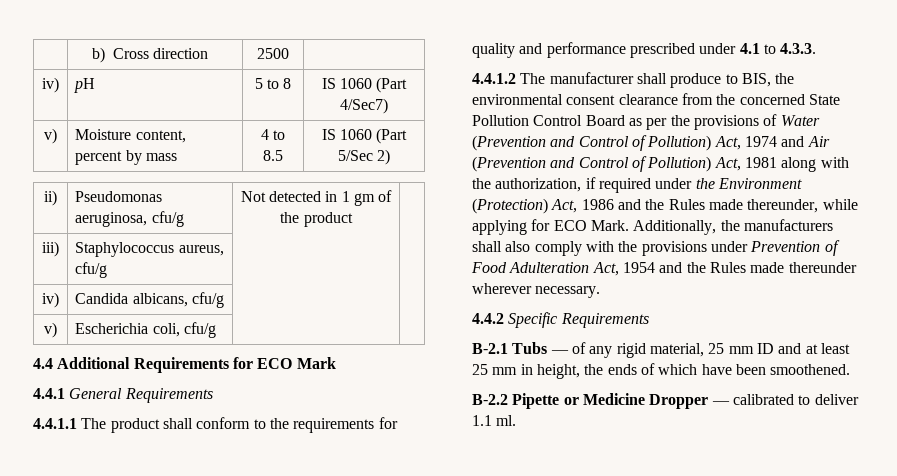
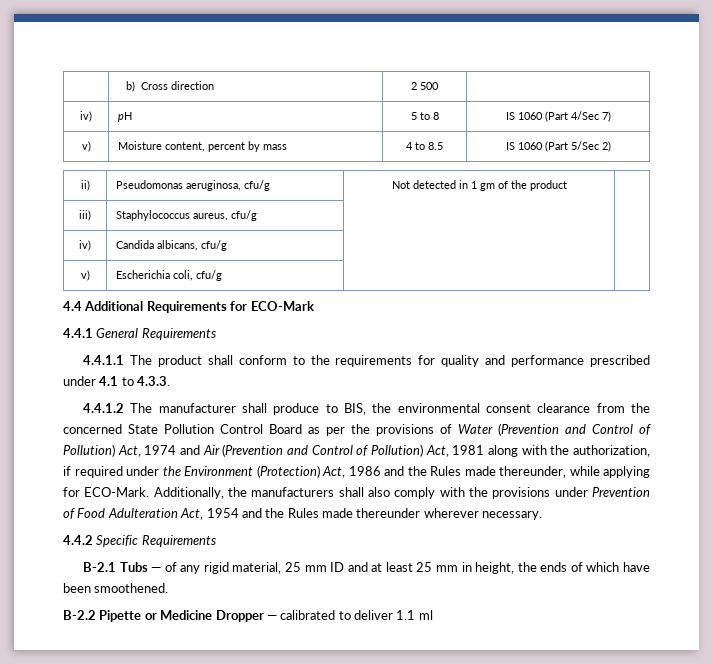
[257,48,289,59] 2500 -> [411,82,439,90] 2 500
[340,98,388,114] 4/Sec7) -> [570,111,611,122] 4/Sec 7)
[257,357,336,369] ECO Mark -> [250,301,314,311] ECO-Mark
[553,220,629,231] ECO Mark. -> [84,487,150,497] ECO-Mark.
[496,415,517,426] ml. -> [418,610,433,620] ml

